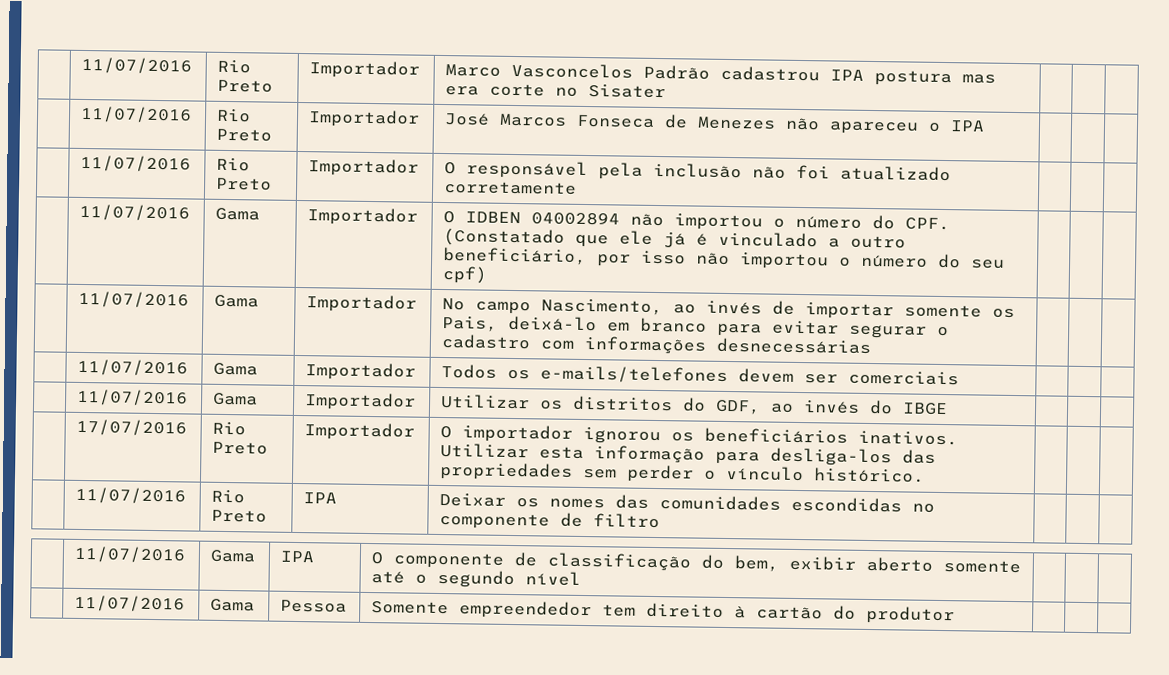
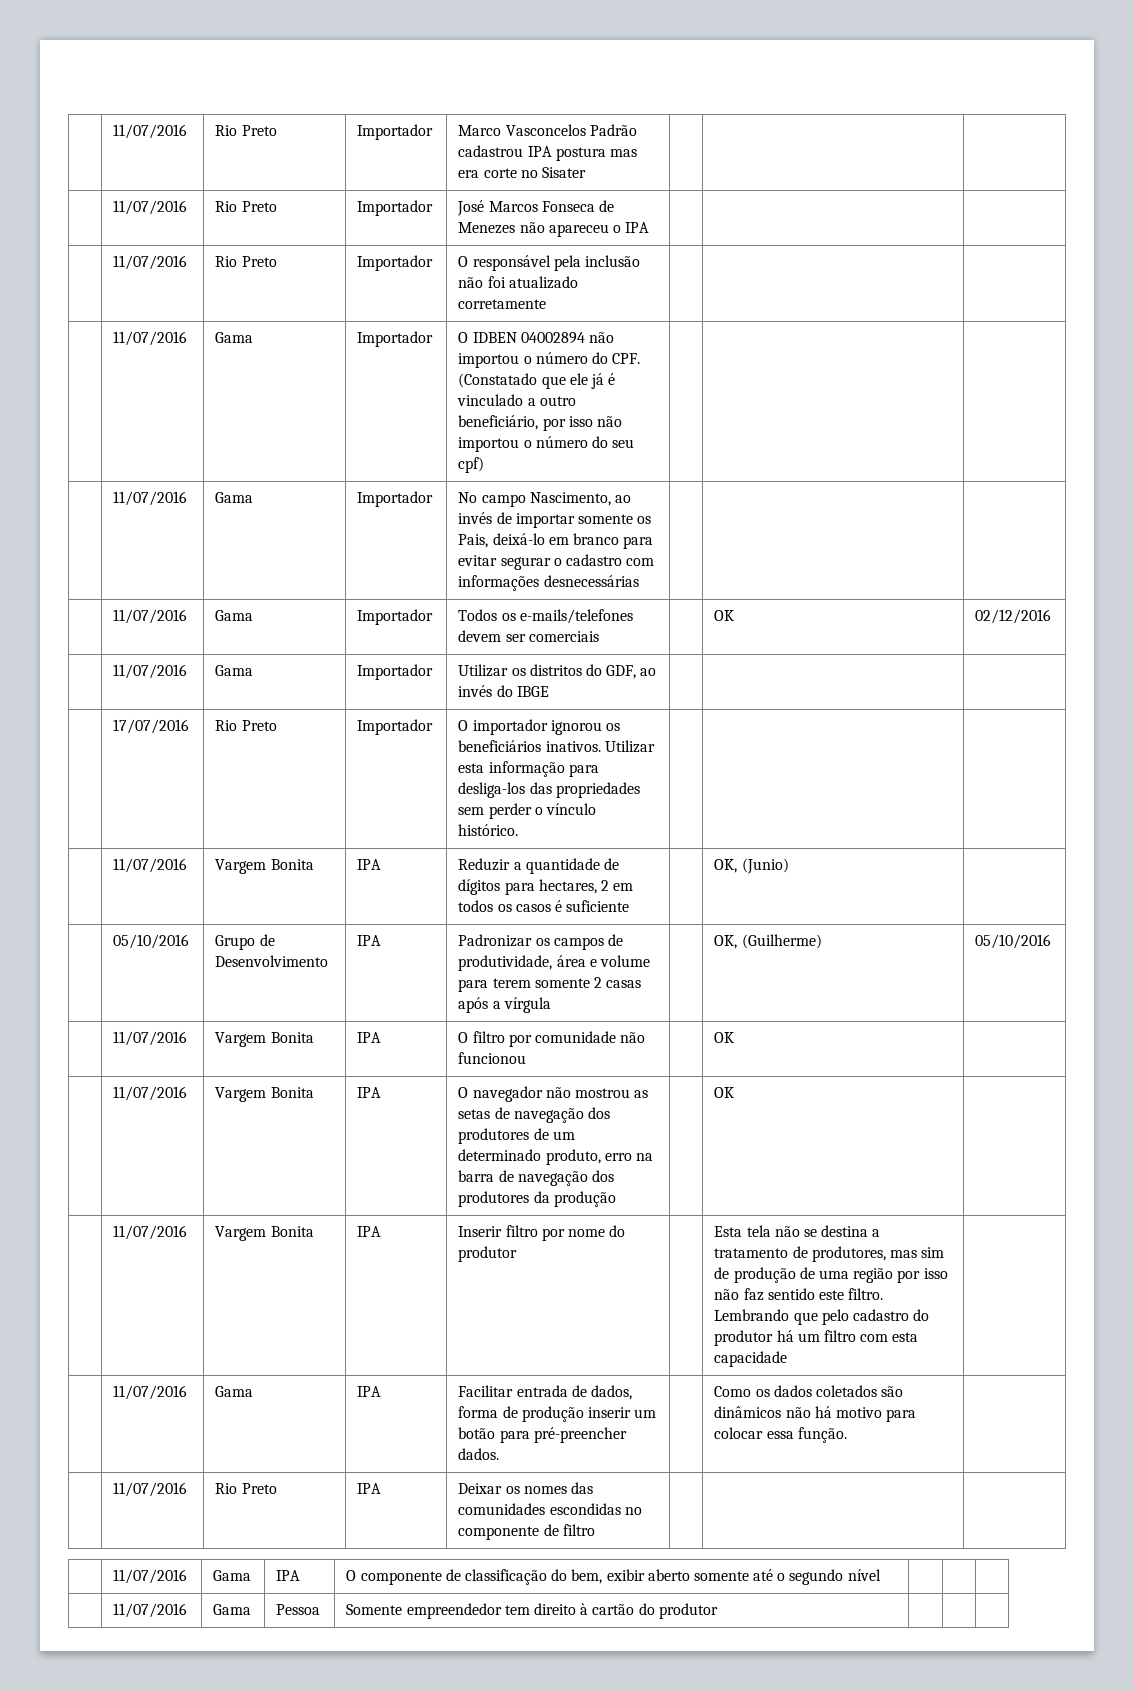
(960, 378) | -> [714,610,735,621] [975,609,1052,624] OK | 02/12/2016
(926, 475) none -> [113,858,188,873] [215,859,314,874] [357,859,382,870] [458,858,619,874] [458,879,634,895] [458,900,630,912] [714,858,789,874] [113,934,190,949] [215,934,275,950] [215,955,329,967] [357,935,382,946] [458,934,623,950] [458,955,650,971] [458,977,642,992] [458,997,551,1013] [714,934,822,949] [975,934,1052,949] [113,1031,188,1046] [215,1032,314,1047] [357,1032,382,1043] [458,1031,646,1047] [458,1052,527,1064] [714,1032,735,1043] [113,1086,188,1101] [215,1087,314,1102] [357,1087,382,1098] [458,1086,649,1102] [458,1107,610,1123] [458,1128,575,1144] [458,1149,653,1165] [458,1170,614,1186] [458,1191,616,1207] [714,1087,735,1098] [113,1225,188,1240] [215,1226,314,1241] [357,1226,382,1237] [458,1225,626,1241] [458,1246,518,1262] [714,1225,881,1237] [714,1246,945,1262] [714,1267,948,1283] [714,1288,884,1301] [714,1309,930,1325] [714,1330,919,1346] [714,1351,788,1367] [113,1385,188,1400] [215,1386,254,1397] [357,1386,382,1397] [458,1385,632,1400] [458,1406,657,1422] [458,1427,627,1443] [458,1448,500,1460] [714,1385,904,1397] [714,1406,917,1422] [714,1427,847,1443] // | 11/07/2016 | Vargem Bonita | IPA | Reduzir a quantidade de dígitos para hectares, 2 em todos os casos é suficiente | | OK, (Junio) | // | 05/10/2016 | Grupo de Desenvolvimento | IPA | Padronizar os campos de produtividade, área e volume para terem somente 2 casas após a vírgula | | OK, (Guilherme) | 05/10/2016 // | 11/07/2016 | Vargem Bonita | IPA | O filtro por comunidade não funcionou | | OK | // | 11/07/2016 | Vargem Bonita | IPA | O navegador não mostrou as setas de navegação dos produtores de um determinado produto, erro na barra de navegação dos produtores da produção | | OK | // | 11/07/2016 | Vargem Bonita | IPA | Inserir filtro por nome do produtor | | Esta tela não se destina a tratamento de produtores, mas sim de produção de uma região por isso não faz sentido este filtro. Lembrando que pelo cadastro do produtor há um filtro com esta capacidade | // | 11/07/2016 | Gama | IPA | Facilitar entrada de dados, forma de produção inserir um botão para pré-preencher dados. | | Como os dados coletados são dinâmicos não há motivo para colocar essa função. |

